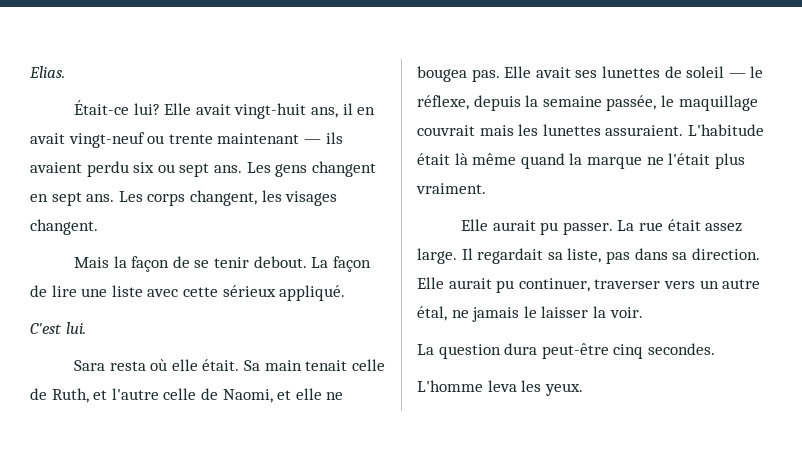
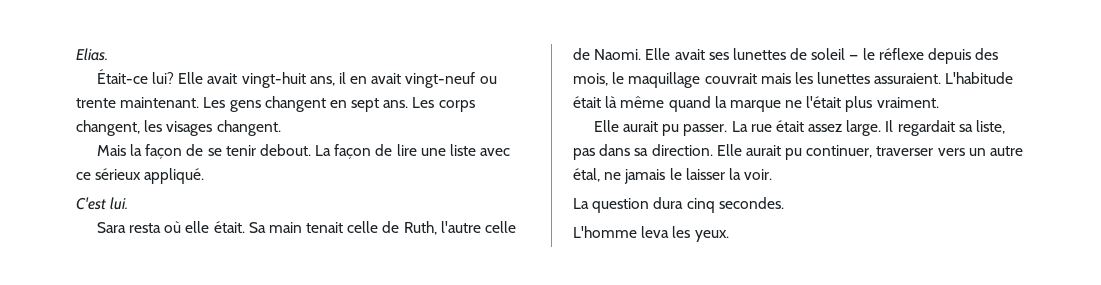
[217,132,343,144] [30,161,242,177] maintenant — ils avaient perdu six ou sept ans. -> [120,97,200,108] maintenant.
[182,287,218,297] cette -> [76,172,91,180] ce
[93,390,108,400] et -> (437, 228) none
[222,388,344,403] [417,66,500,82] Naomi, et elle ne bougea pas. -> [594,49,642,60] Naomi.
[417,95,657,111] réflexe, depuis la semaine passée, -> [878,48,999,64] [573,73,608,86] réflexe depuis des mois,
[541,343,609,359] peut-être -> (684, 203) none

